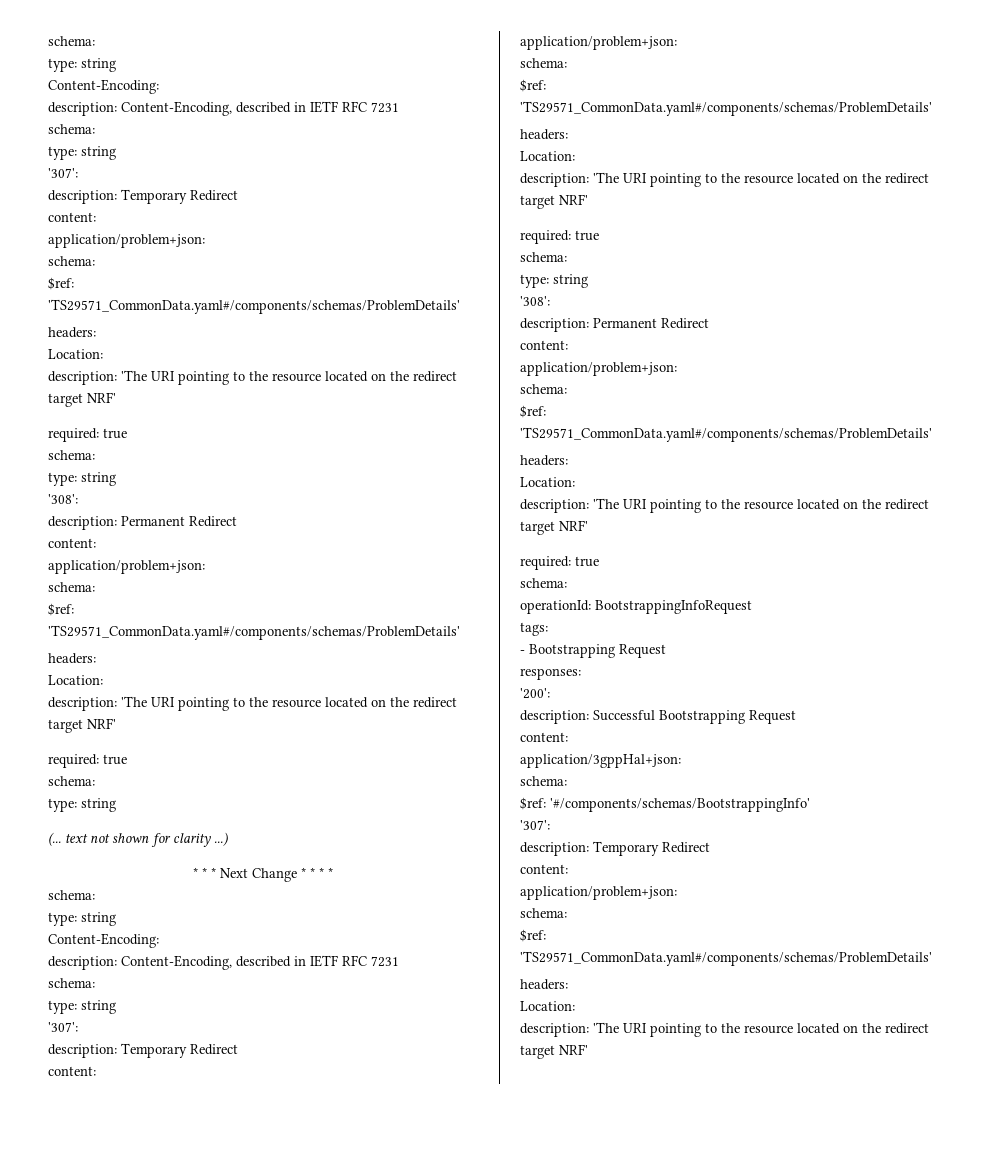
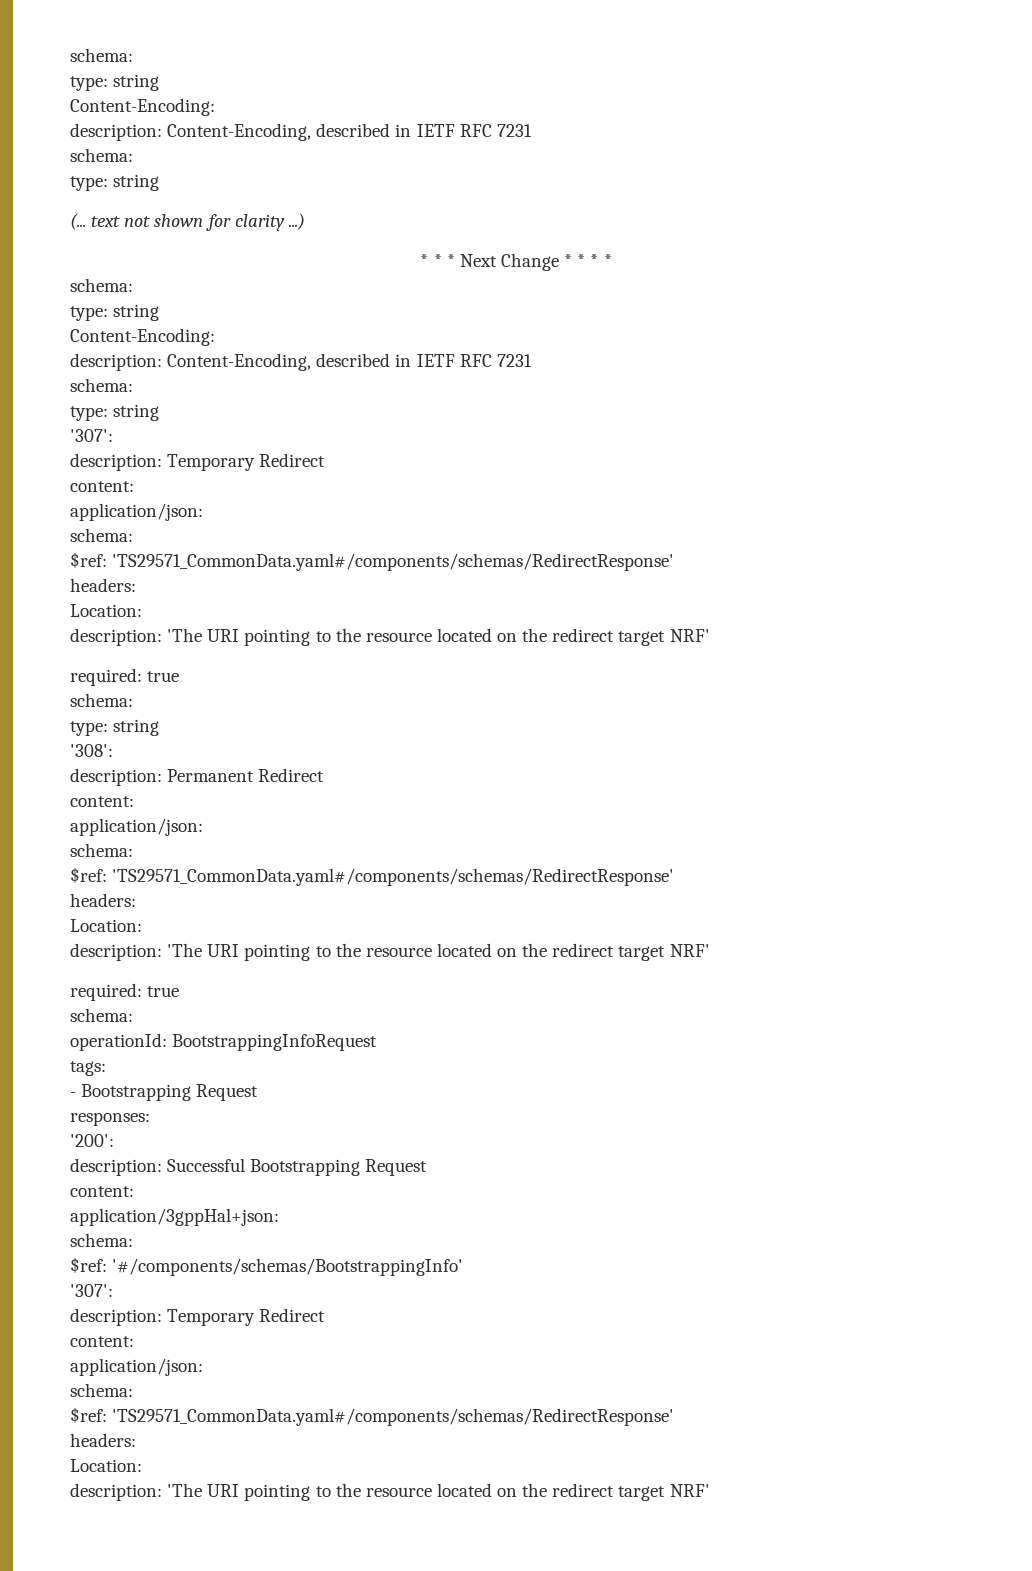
[48,168,78,178] [48,189,238,204] [48,212,96,222] [48,234,205,248] [48,256,95,266] [48,277,74,290] [48,299,460,314] [48,327,96,338] [48,349,103,359] [48,370,457,385] [48,392,116,407] [48,428,127,442] [48,450,95,460] [48,472,116,486] [48,494,78,504] [48,516,237,530] [48,538,96,548] [48,560,205,574] [48,582,95,592] [48,603,74,616] [48,625,460,640] [48,653,96,664] [48,675,103,685] [48,696,457,711] [48,718,116,733] [48,754,127,768] [48,776,95,786] [48,798,116,812] // '307': // description: Temporary Redirect // content: // application/problem+json: // schema: // $ref: 'TS29571_CommonData.yaml#/components/schemas/ProblemDetails' // headers: // Location: // description: 'The URI pointing to the resource located on the redirect target NRF' // required: true // schema: // type: string // '308': // description: Permanent Redirect // content: // application/problem+json: // schema: // $ref: 'TS29571_CommonData.yaml#/components/schemas/ProblemDetails' // headers: // Location: // description: 'The URI pointing to the resource located on the redirect target NRF' // required: true // schema: // type: string -> (160, 182) none
[520,36,677,50] [520,58,567,68] [520,79,546,92] [520,101,932,116] application/problem+json: // schema: // $ref: 'TS29571_CommonData.yaml#/components/schemas/ProblemDetails' -> [70,503,203,521] [70,528,133,542] [70,552,675,571] application/json: // schema: // $ref: 'TS29571_CommonData.yaml#/components/schemas/RedirectResponse'
[520,362,677,376] [520,384,567,394] [520,405,546,418] [520,427,932,442] application/problem+json: // schema: // $ref: 'TS29571_CommonData.yaml#/components/schemas/ProblemDetails' -> [70,818,203,836] [70,843,133,857] [70,867,675,886] application/json: // schema: // $ref: 'TS29571_CommonData.yaml#/components/schemas/RedirectResponse'
[520,886,677,900] [520,908,567,918] [520,929,546,942] [520,951,932,966] application/problem+json: // schema: // $ref: 'TS29571_CommonData.yaml#/components/schemas/ProblemDetails' -> [70,1358,203,1376] [70,1383,133,1397] [70,1407,675,1426] application/json: // schema: // $ref: 'TS29571_CommonData.yaml#/components/schemas/RedirectResponse'

